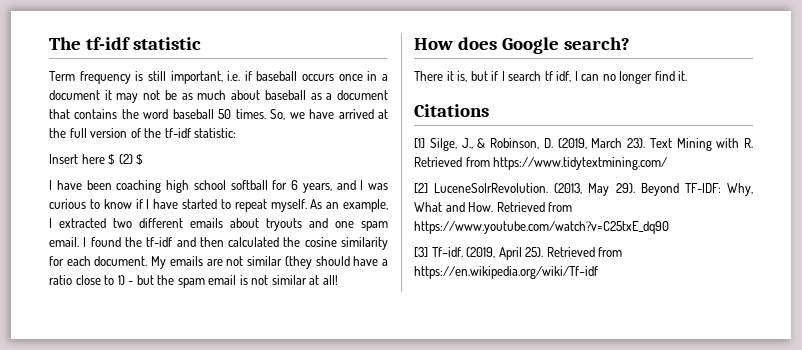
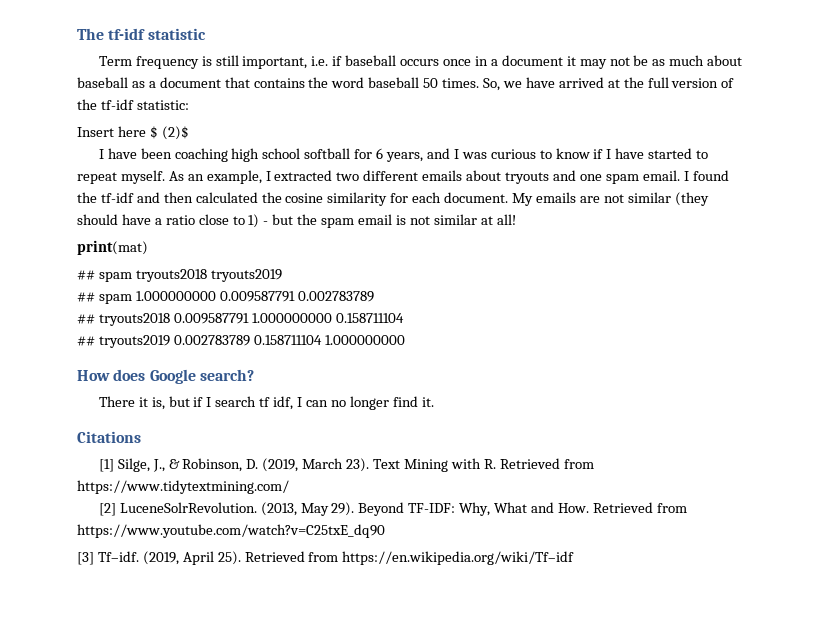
[118,154,144,165] (2) $ -> [161,126,189,140] (2)$
(338, 280) none -> [77,240,148,255] [77,269,282,282] [77,291,374,304] [77,313,404,326] [77,335,405,348] // print(mat) // ## spam tryouts2018 tryouts2019 // ## spam 1.000000000 0.009587791 0.002783789 // ## tryouts2018 0.009587791 1.000000000 0.158711104 // ## tryouts2019 0.002783789 0.158711104 1.000000000

